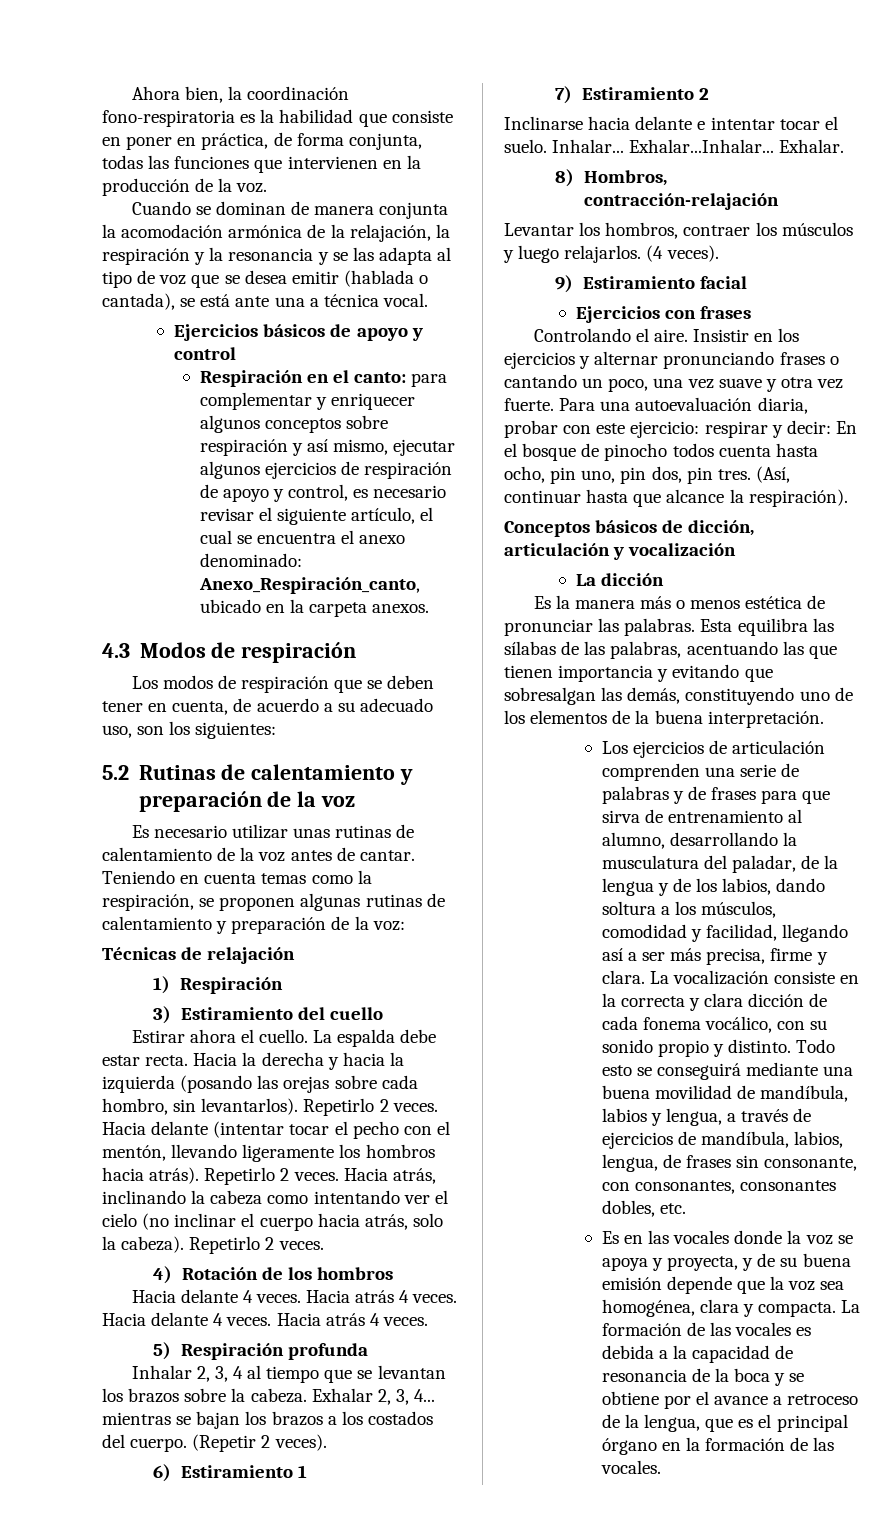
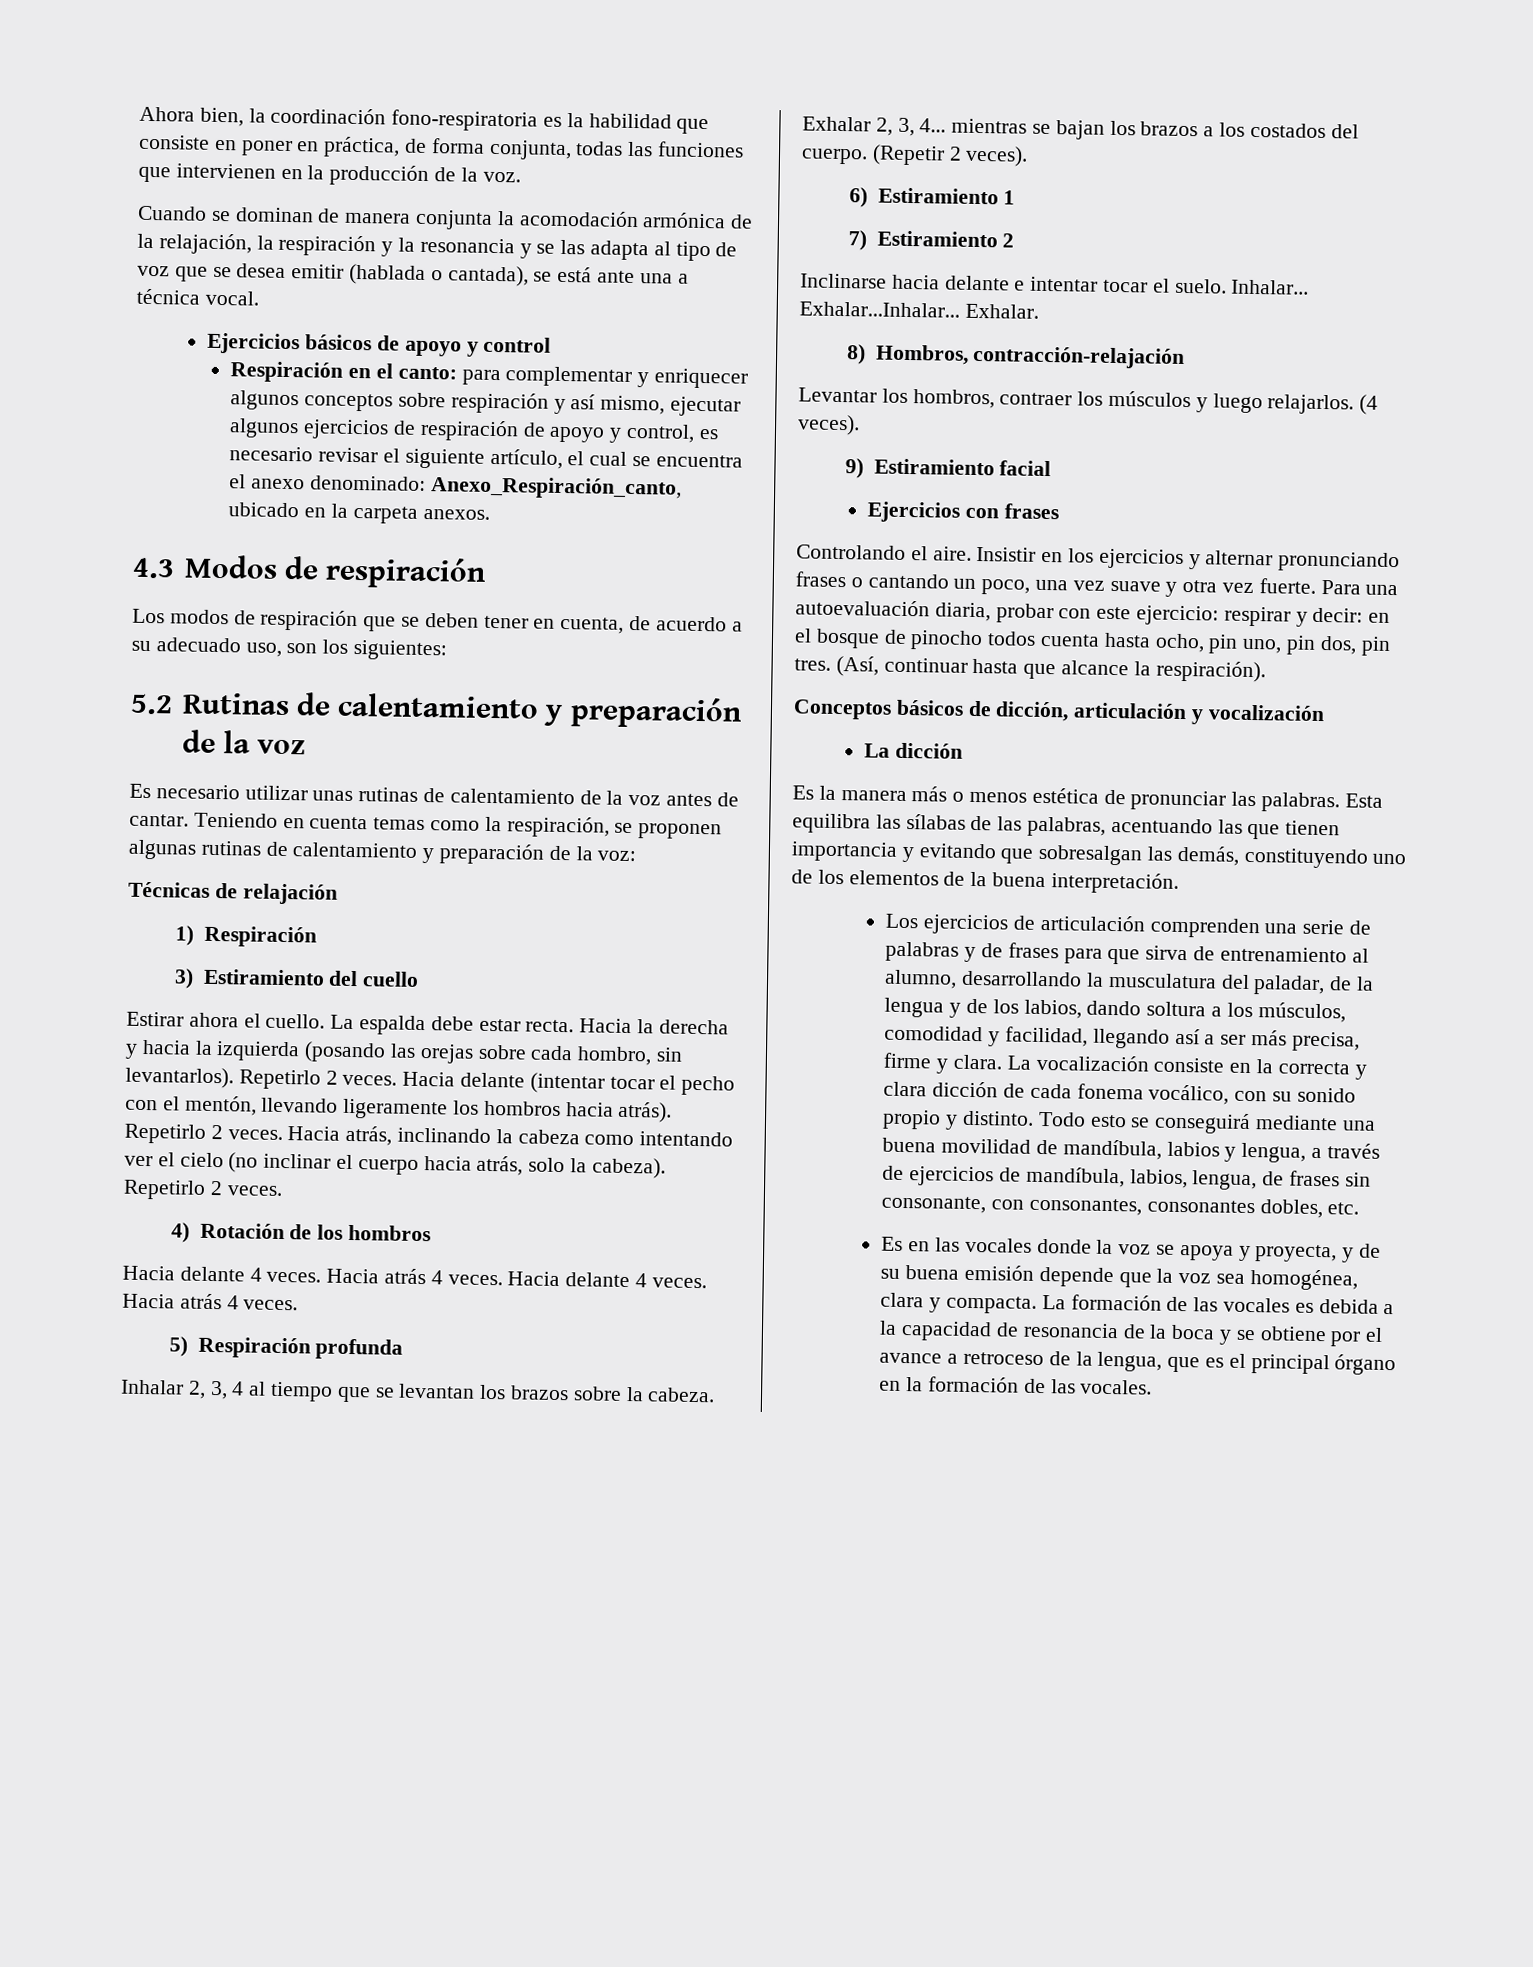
[835,421,857,434] En -> [1368,612,1391,623] en

